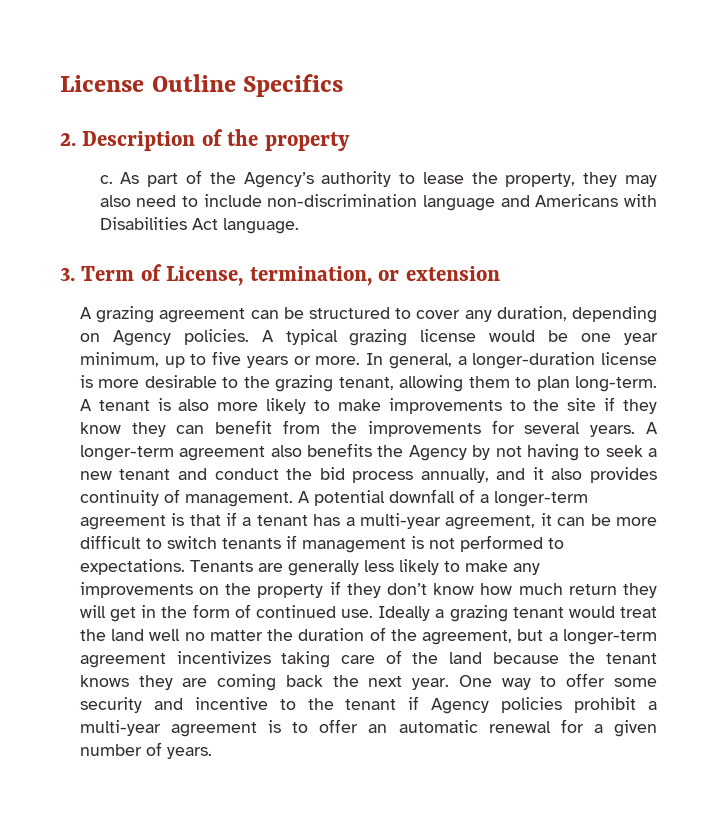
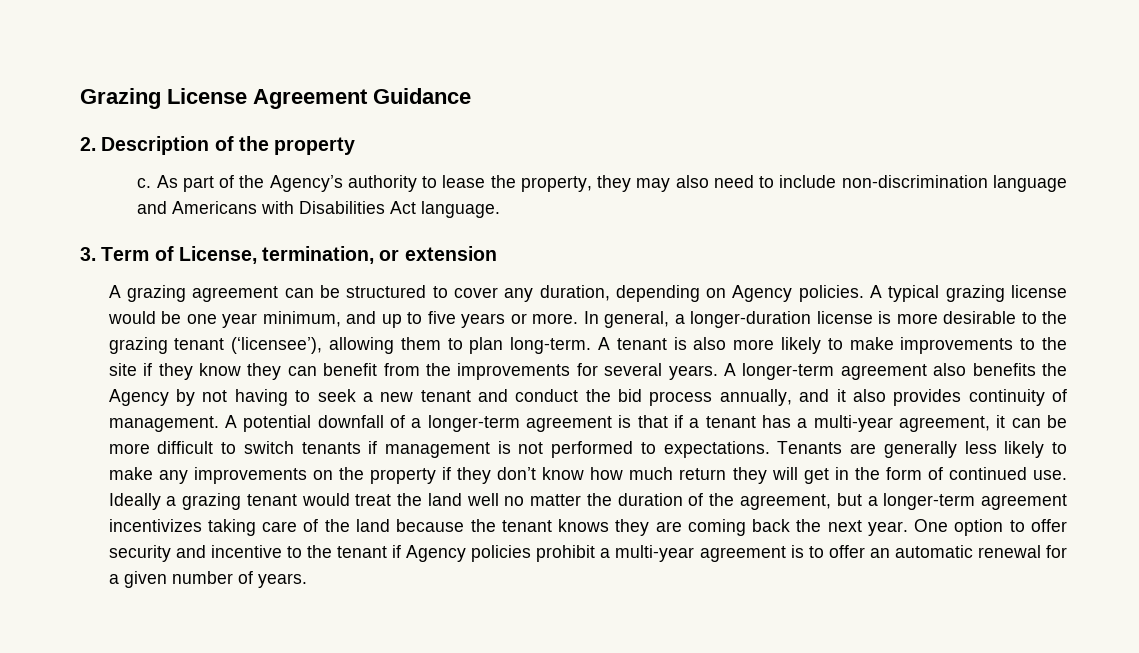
[60,74,344,97] License Outline Specifics -> [80,88,471,109] Grazing License Agreement Guidance
(159, 359) none -> [346,311,377,324] and
[338,377,394,390] tenant, -> [174,337,323,354] tenant (‘licensee’),
[501,673,657,690] way to offer some -> [954,519,1067,536] option to offer

